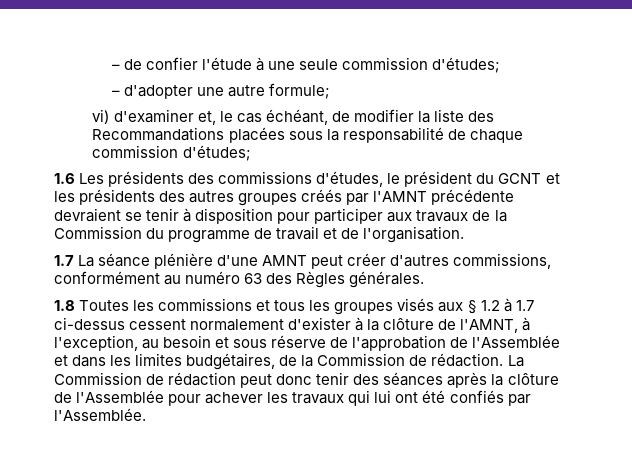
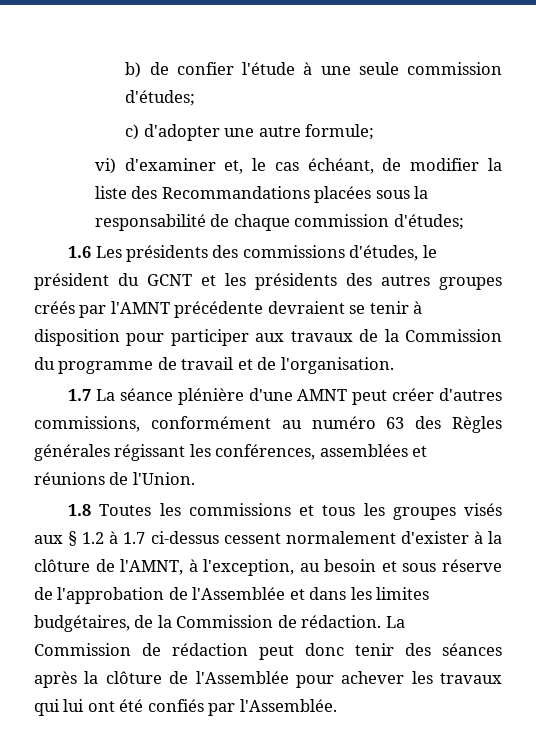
[111,64,120,70] – -> [125,62,142,78] b)
[111,90,120,96] – -> [125,124,140,140] c)
[349,271,425,288] générales. -> [34,444,428,461] [34,472,195,485] générales régissant les conférences, assemblées et réunions de l'Union.

